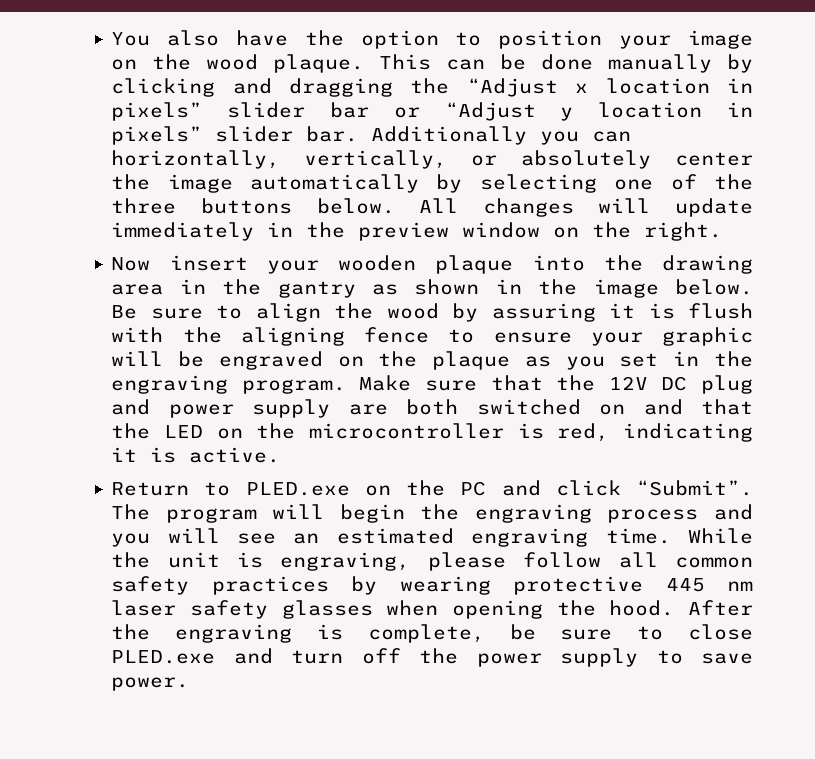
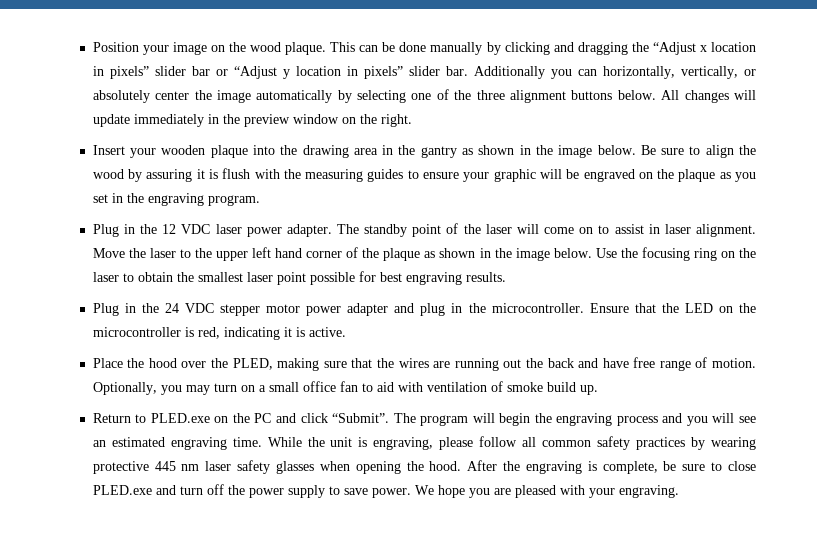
[111,30,603,49] You also have the option to position -> [92,42,139,52] Position
(177, 206) none -> [510,90,567,103] alignment
[111,255,248,271] Now insert -> [92,145,125,155] Insert
[240,327,429,346] aligning fence -> [305,169,404,182] measuring guides
[359,375,754,394] [111,399,683,418] Make sure that the 12V DC plug and power supply are both switched on and -> [92,223,756,237] [92,247,756,261] [92,271,506,285] [92,303,629,316] // Plug in the 12 VDC laser power adapter. The standby point of the laser will come on to assist in laser alignment. Move the laser to the upper left hand corner of the plaque as shown in the image below. Use the focusing ring on the laser to obtain the smallest laser point possible for best engraving results. // Plug in the 24 VDC stepper motor power adapter and plug in the microcontroller. Ensure
(281, 455) none -> [92,357,756,371] [92,381,598,395] // Place the hood over the PLED, making sure that the wires are running out the back and have free range of motion. Optionally, you may turn on a small office fan to aid with ventilation of smoke build up.
(190, 684) none -> [414,485,679,498] We hope you are pleased with your engraving.

